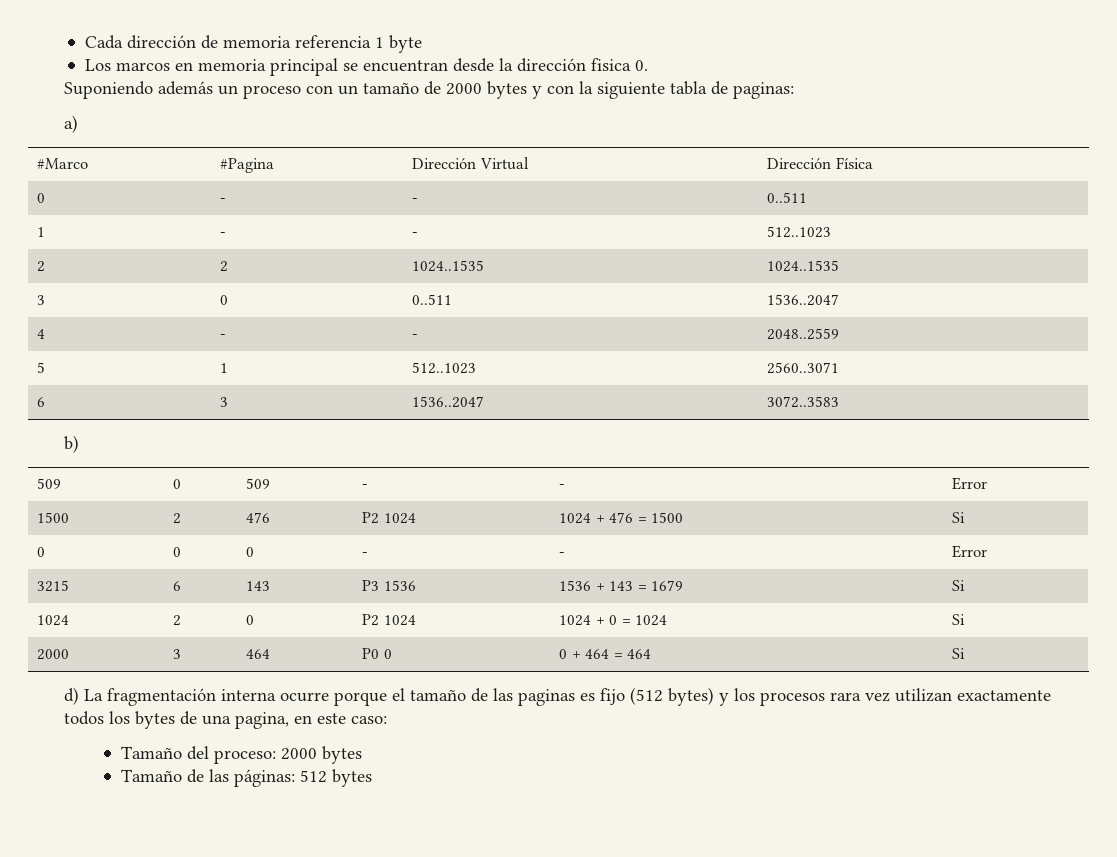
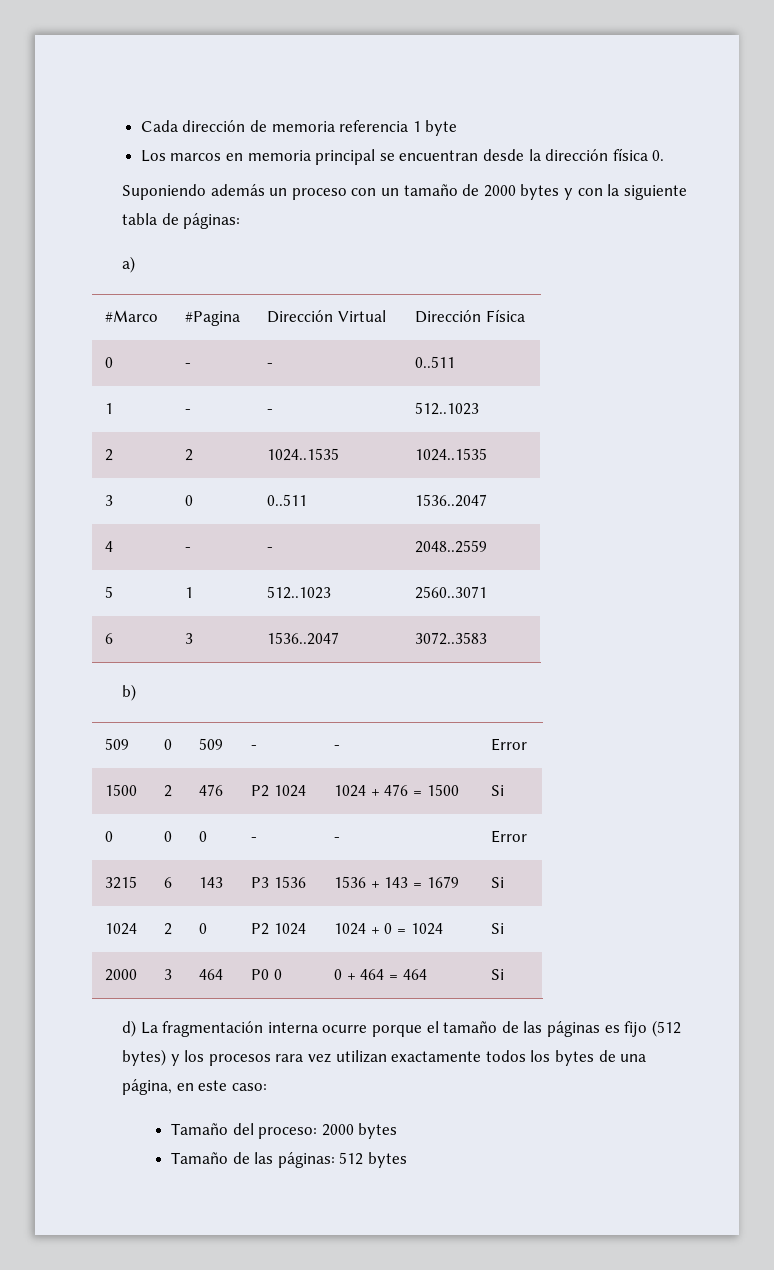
[590,58,631,71] fisica -> [612,148,648,161] física
[733,82,795,99] paginas: -> [183,213,241,229] páginas:
[518,689,576,706] paginas -> [547,1021,601,1037] páginas
[235,712,290,729] pagina, -> [122,1079,173,1095] página,

